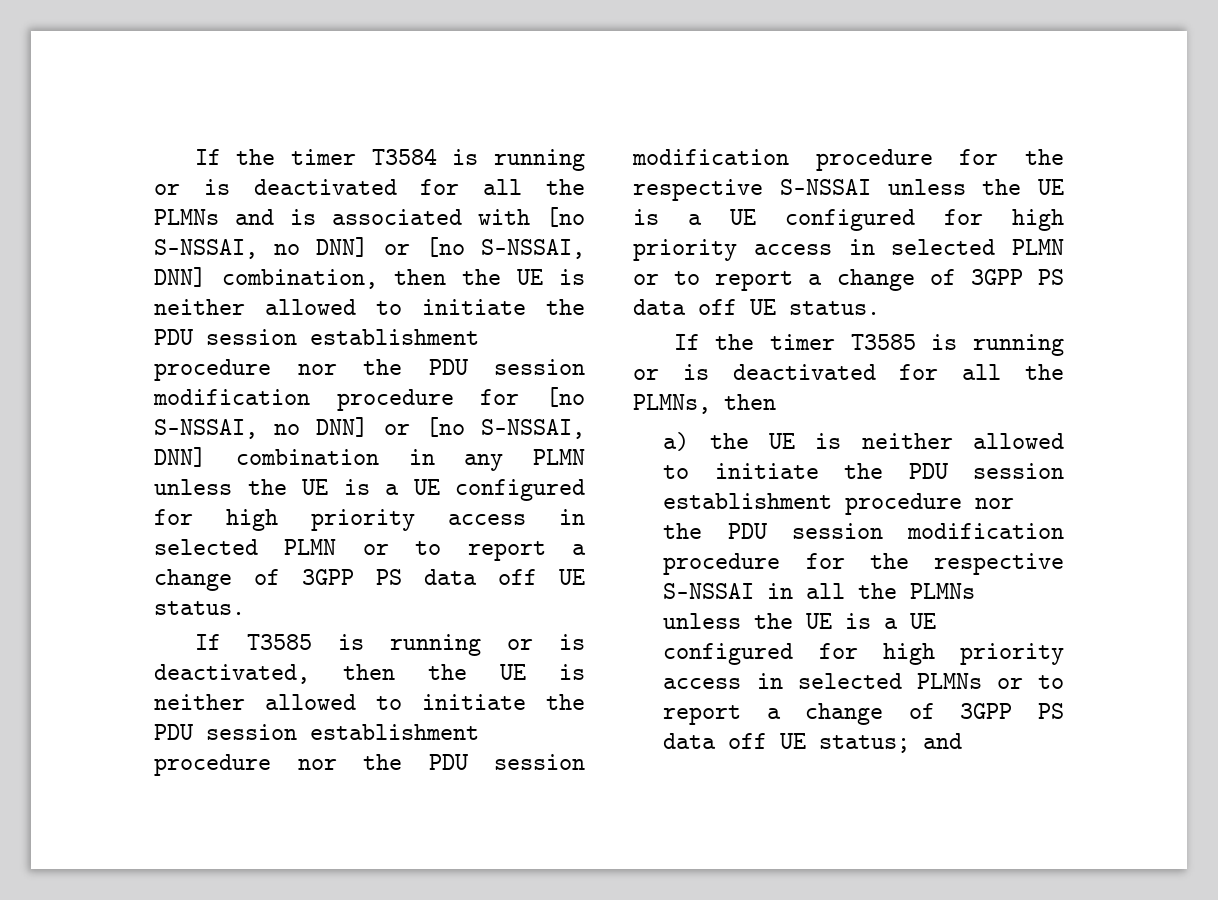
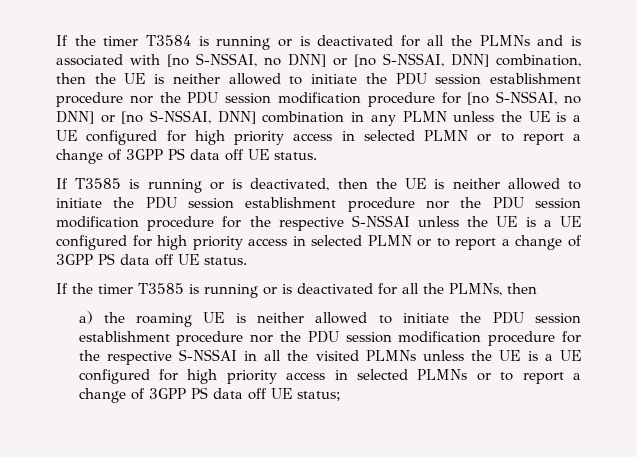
(749, 441) none -> [136,313,193,327] roaming
(898, 591) none -> [315,350,359,361] visited
[923,733,963,749] and -> (341, 396) none

